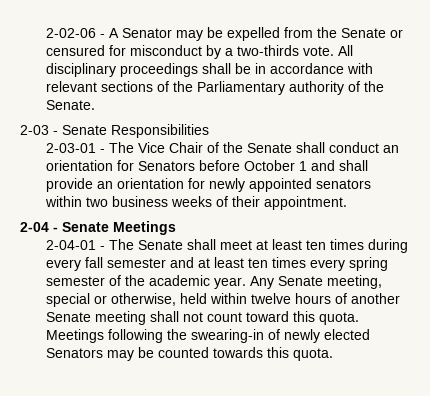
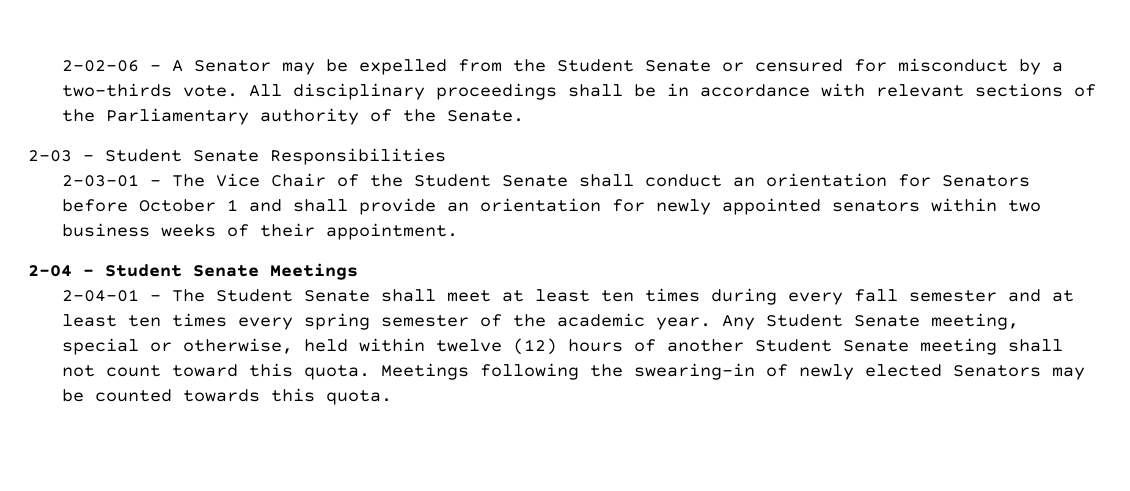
(338, 32) none -> [557,59,635,72] Student
(58, 133) none -> [105,149,182,162] Student
(244, 147) none -> [414,174,492,187] Student
(58, 229) none -> [105,264,182,277] Student
(135, 244) none -> [216,289,294,302] Student
(275, 282) none -> [766,314,844,327] Student
(292, 298) none -> [513,338,558,355] (12)
(401, 298) none -> [755,339,833,352] Student

